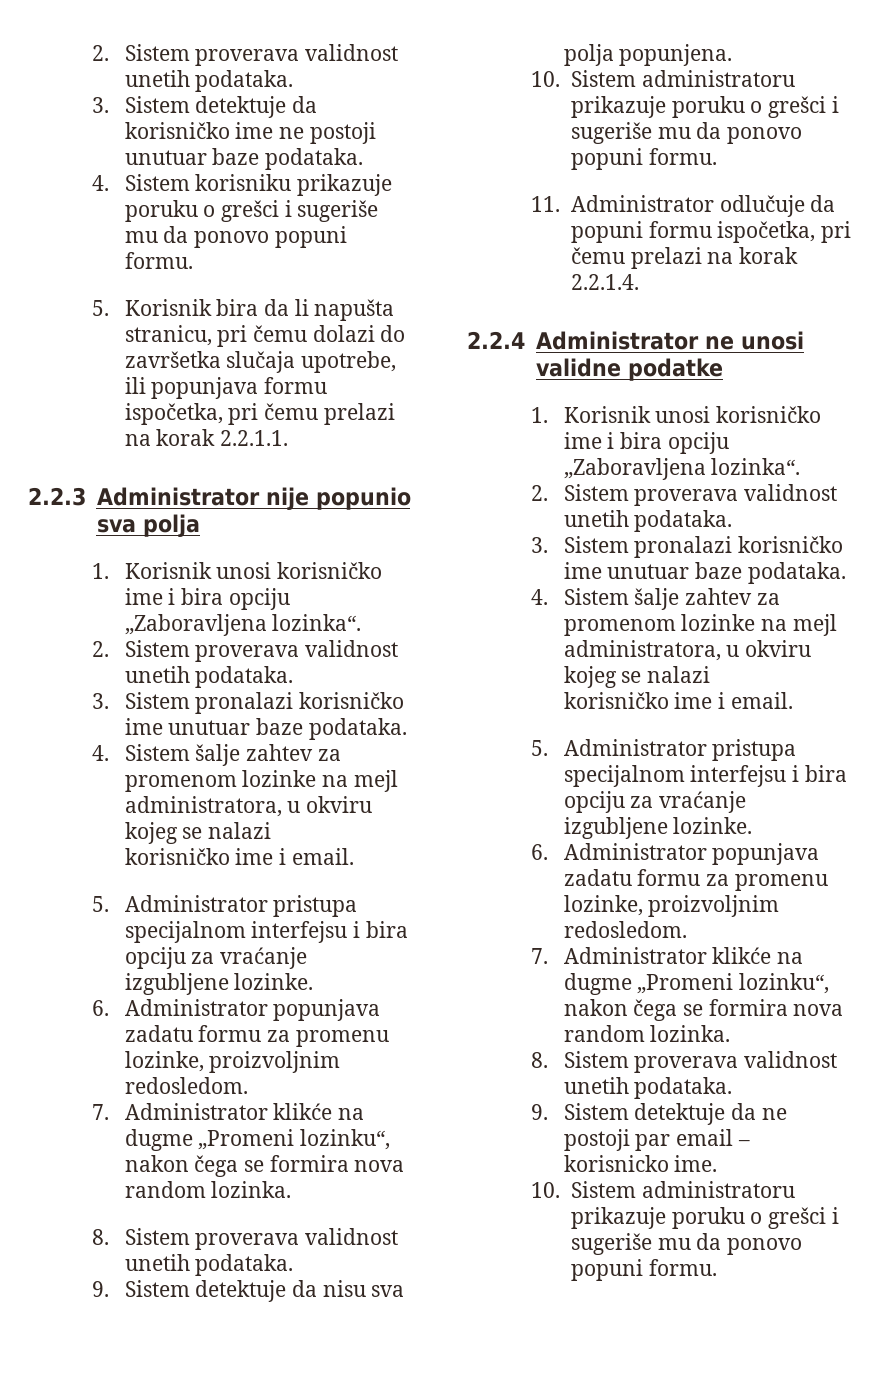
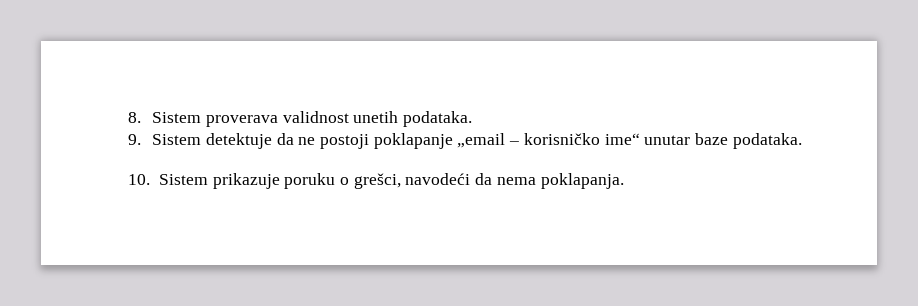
[92,44,398,66] [124,70,294,92] [92,96,317,118] [124,122,376,144] [124,148,363,170] [92,174,392,196] [124,200,379,222] [124,226,347,248] [124,252,193,269] [92,299,395,321] [124,325,406,347] [124,351,396,373] [124,377,327,399] [124,403,395,425] [124,429,288,446] [28,487,411,510] [96,514,200,537] [92,562,382,579] [124,588,290,610] [124,614,362,636] [92,640,398,662] [124,666,294,688] [92,692,404,714] [124,718,407,740] [92,744,341,766] [124,770,398,792] [124,796,372,817] [124,822,271,844] [124,848,354,865] [92,895,358,917] [124,921,408,943] [124,947,307,969] [124,973,314,995] [92,999,381,1021] [124,1025,389,1047] [124,1051,341,1073] [124,1077,248,1094] [92,1103,364,1120] [124,1129,390,1151] [124,1155,405,1177] [124,1181,292,1198] [92,1228,398,1250] [124,1254,294,1276] [92,1280,405,1302] [563,44,733,66] [531,70,795,87] [570,96,839,118] [570,122,802,144] [570,148,717,170] [531,195,836,217] [570,221,851,243] [570,247,798,269] [570,274,639,290] [467,331,804,350] [535,358,724,381] [531,406,821,423] [563,432,729,454] [563,458,801,480] [531,484,837,506] [563,510,733,532] [531,536,843,558] [563,562,846,584] [531,588,780,610] [563,614,837,636] [563,640,811,661] [563,666,710,688] [563,692,793,709] [531,739,797,761] [563,765,847,787] [563,791,746,813] [563,817,753,839] [531,843,820,865] [563,869,828,891] [563,895,780,917] [563,921,687,938] [531,947,803,964] [563,973,829,995] [563,999,844,1021] [563,1025,731,1042] 2. Sistem proverava validnost unetih podataka. // 3. Sistem detektuje da korisničko ime ne postoji unutuar baze podataka. // 4. Sistem korisniku prikazuje poruku o grešci i sugeriše mu da ponovo popuni formu. // 5. Korisnik bira da li napušta stranicu, pri čemu dolazi do završetka slučaja upotrebe, ili popunjava formu ispočetka, pri čemu prelazi na korak 2.2.1.1. // 2.2.3 Administrator nije popunio sva polja // 1. Korisnik unosi korisničko ime i bira opciju „Zaboravljena lozinka“. // 2. Sistem proverava validnost unetih podataka. // 3. Sistem pronalazi korisničko ime unutuar baze podataka. // 4. Sistem šalje zahtev za promenom lozinke na mejl administratora, u okviru kojeg se nalazi // korisničko ime i email. // 5. Administrator pristupa specijalnom interfejsu i bira opciju za vraćanje izgubljene lozinke. // 6. Administrator popunjava zadatu formu za promenu lozinke, proizvoljnim redosledom. // 7. Administrator klikće na dugme „Promeni lozinku“, nakon čega se formira nova random lozinka. // 8. Sistem proverava validnost unetih podataka. // 9. Sistem detektuje da nisu sva polja popunjena. // 10. Sistem administratoru prikazuje poruku o grešci i sugeriše mu da ponovo popuni formu. // 11. Administrator odlučuje da popuni formu ispočetka, pri čemu prelazi na korak 2.2.1.4. // 2.2.4 Administrator ne unosi validne podatke // 1. Korisnik unosi korisničko ime i bira opciju „Zaboravljena lozinka“. // 2. Sistem proverava validnost unetih podataka. // 3. Sistem pronalazi korisničko ime unutuar baze podataka. // 4. Sistem šalje zahtev za promenom lozinke na mejl administratora, u okviru kojeg se nalazi // korisničko ime i email. // 5. Administrator pristupa specijalnom interfejsu i bira opciju za vraćanje izgubljene lozinke. // 6. Administrator popunjava zadatu formu za promenu lozinke, proizvoljnim redosledom. // 7. Administrator klikće na dugme „Promeni lozinku“, nakon čega se formira nova random lozinka. // -> (128, 117) none
[635,1129,750,1151] [563,1155,718,1172] [531,1181,795,1198] [570,1207,839,1229] [570,1233,802,1255] [570,1259,717,1281] par email – korisnicko ime. // 10. Sistem administratoru prikazuje poruku o grešci i sugeriše mu da ponovo popuni formu. -> [373,133,802,149] [128,173,624,189] poklapanje „email – korisničko ime“ unutar baze podataka. // 10. Sistem prikazuje poruku o grešci, navodeći da nema poklapanja.

